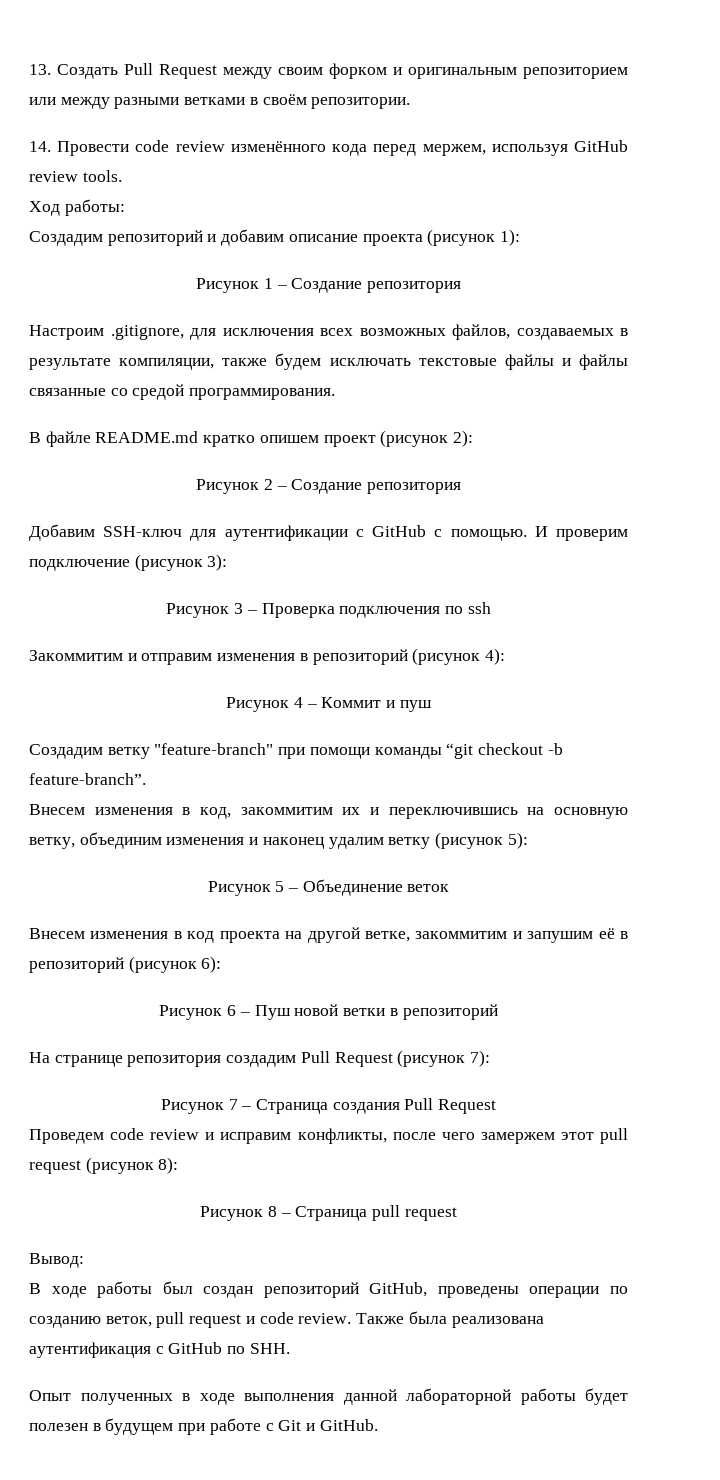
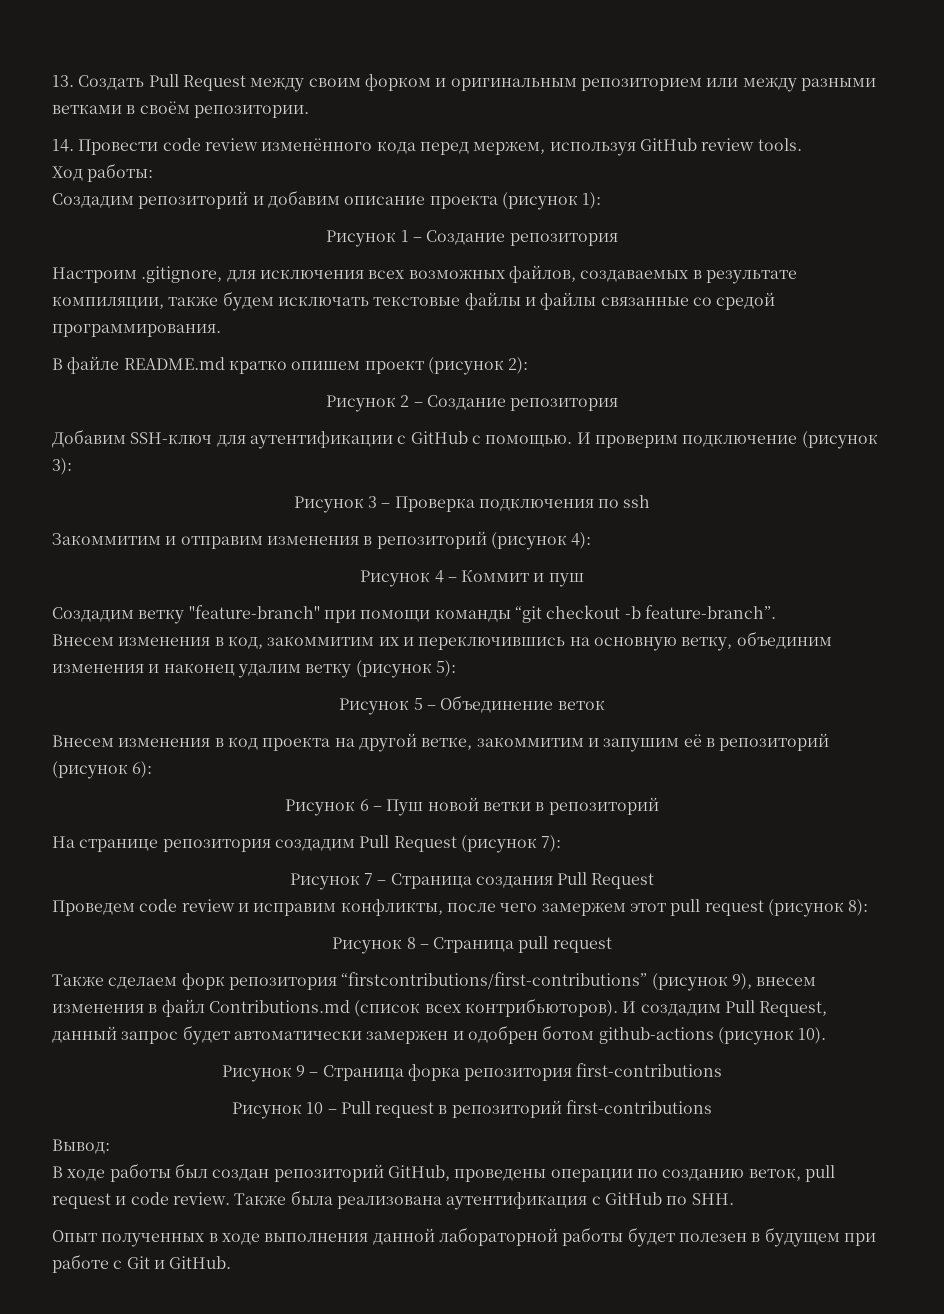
(457, 1214) none -> [52,972,817,991] [52,998,828,1017] [52,1025,827,1045] [221,1063,723,1082] [231,1100,713,1119] // Также сделаем форк репозитория “firstcontributions/first-contributions” (рисунок 9), внесем изменения в файл Contributions.md (список всех контрибьюторов). И создадим Pull Request, данный запрос будет автоматически замержен и одобрен ботом github-actions (рисунок 10). // Рисунок 9 – Страница форка репозитория first-contributions // Рисунок 10 – Pull request в репозиторий first-contributions

